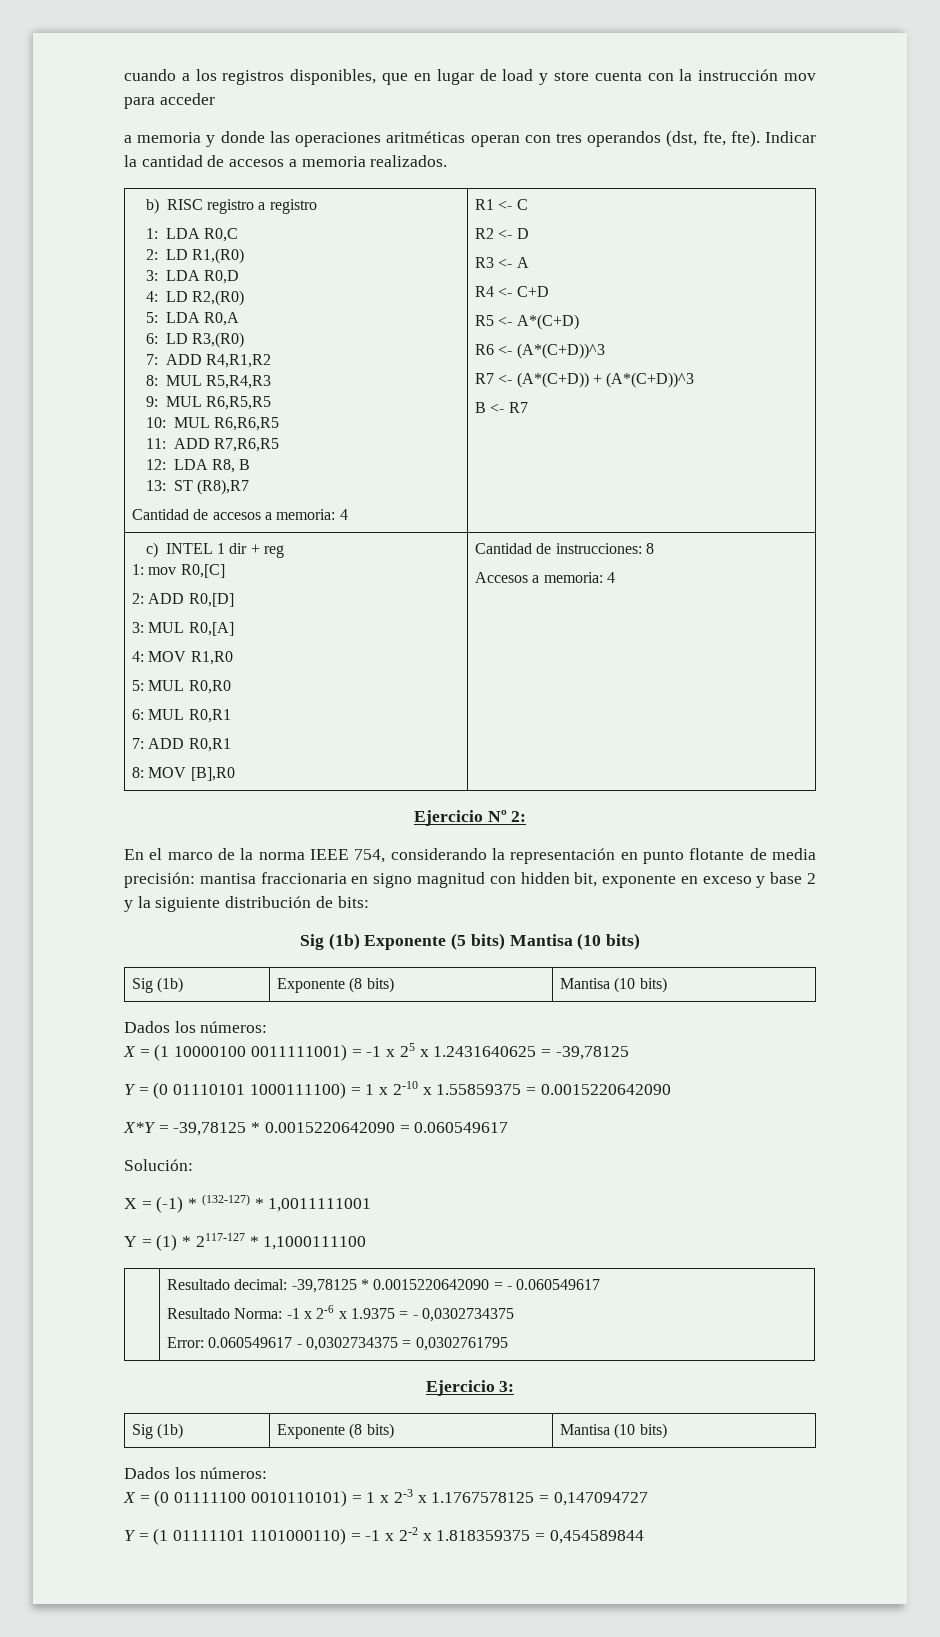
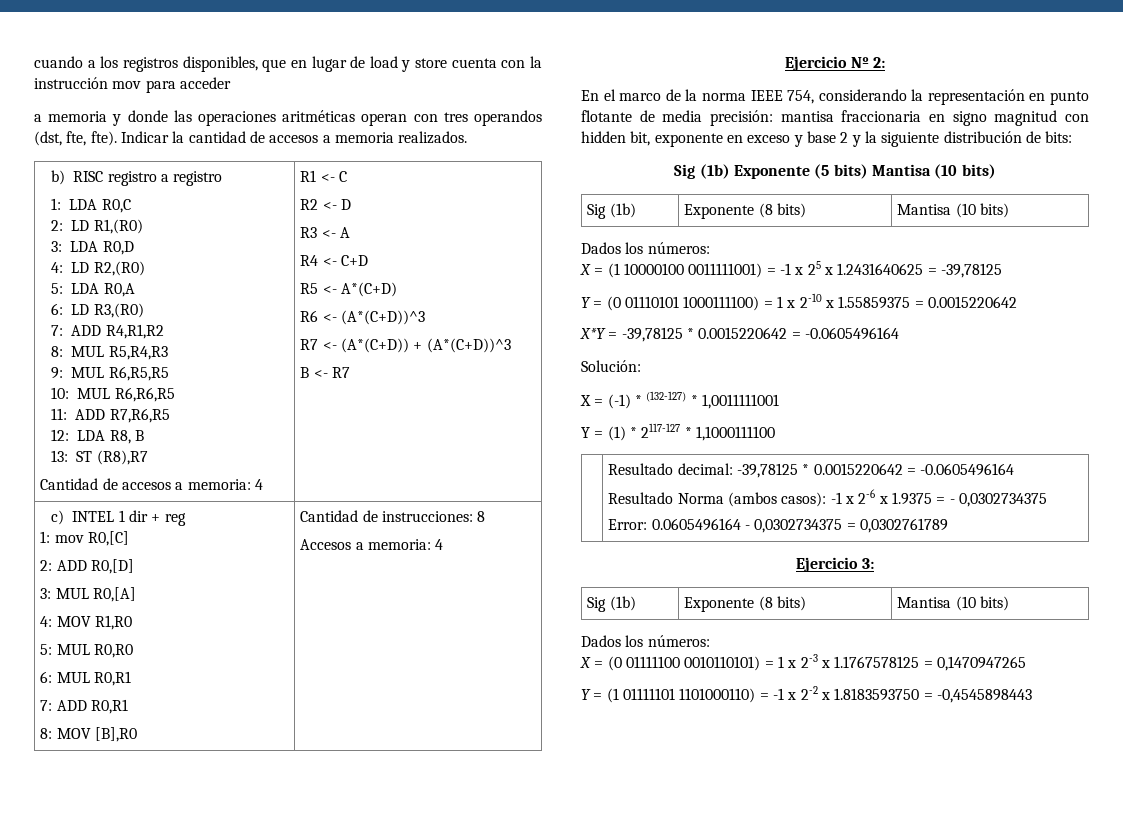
[540,1084,671,1095] 0.0015220642090 -> [927,296,1017,308] 0.0015220642
[264,1122,509,1133] 0.0015220642090 = 0.060549617 -> [698,327,899,340] 0.0015220642 = -0.0605496164
[373,1279,601,1290] [167,1308,283,1319] 0.0015220642090 = - 0.060549617 // Resultado Norma: -> [813,463,1015,476] [608,492,827,507] 0.0015220642 = -0.0605496164 // Resultado Norma (ambos casos):
[208,1337,293,1348] 0.060549617 -> [651,518,741,531] 0.0605496164
[415,1337,508,1351] 0,0302761795 -> [860,518,949,533] 0,0302761789
[553,1492,648,1506] 0,147094727 -> [936,656,1026,671] 0,1470947265
[436,1530,644,1544] 1.818359375 = 0,454589844 -> [834,688,1032,703] 1.8183593750 = -0,4545898443

